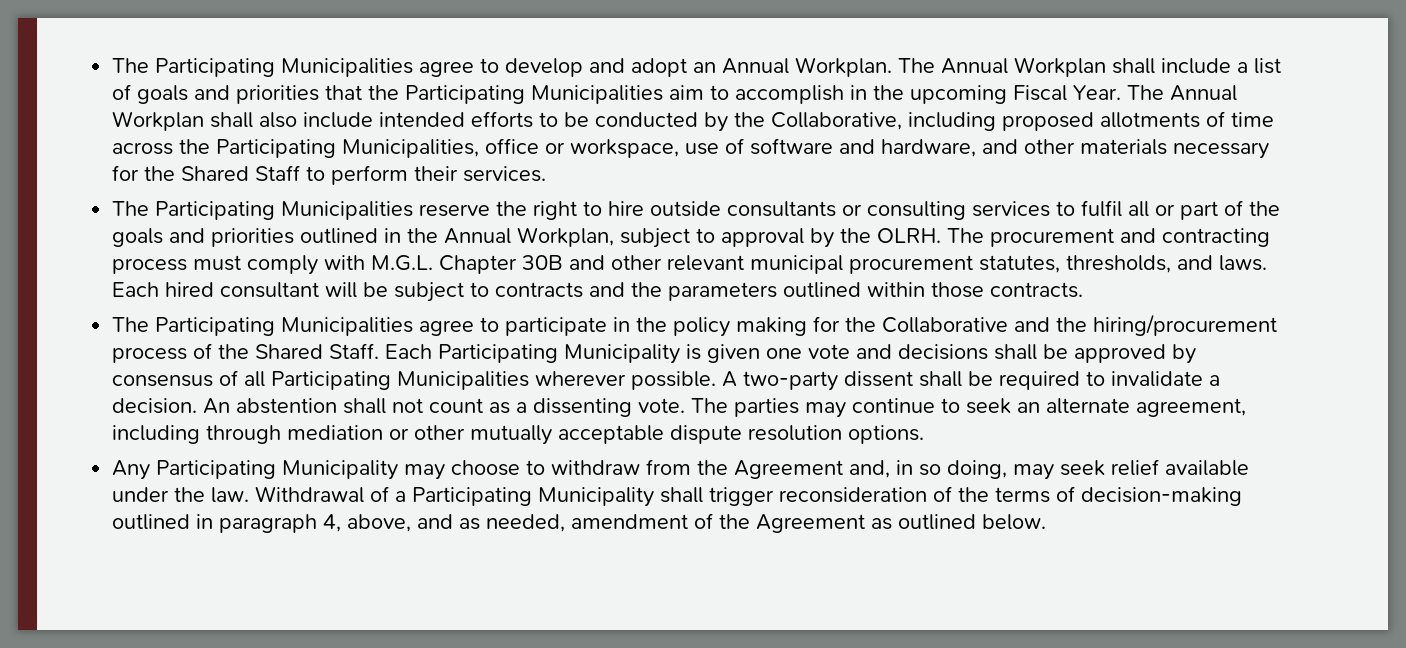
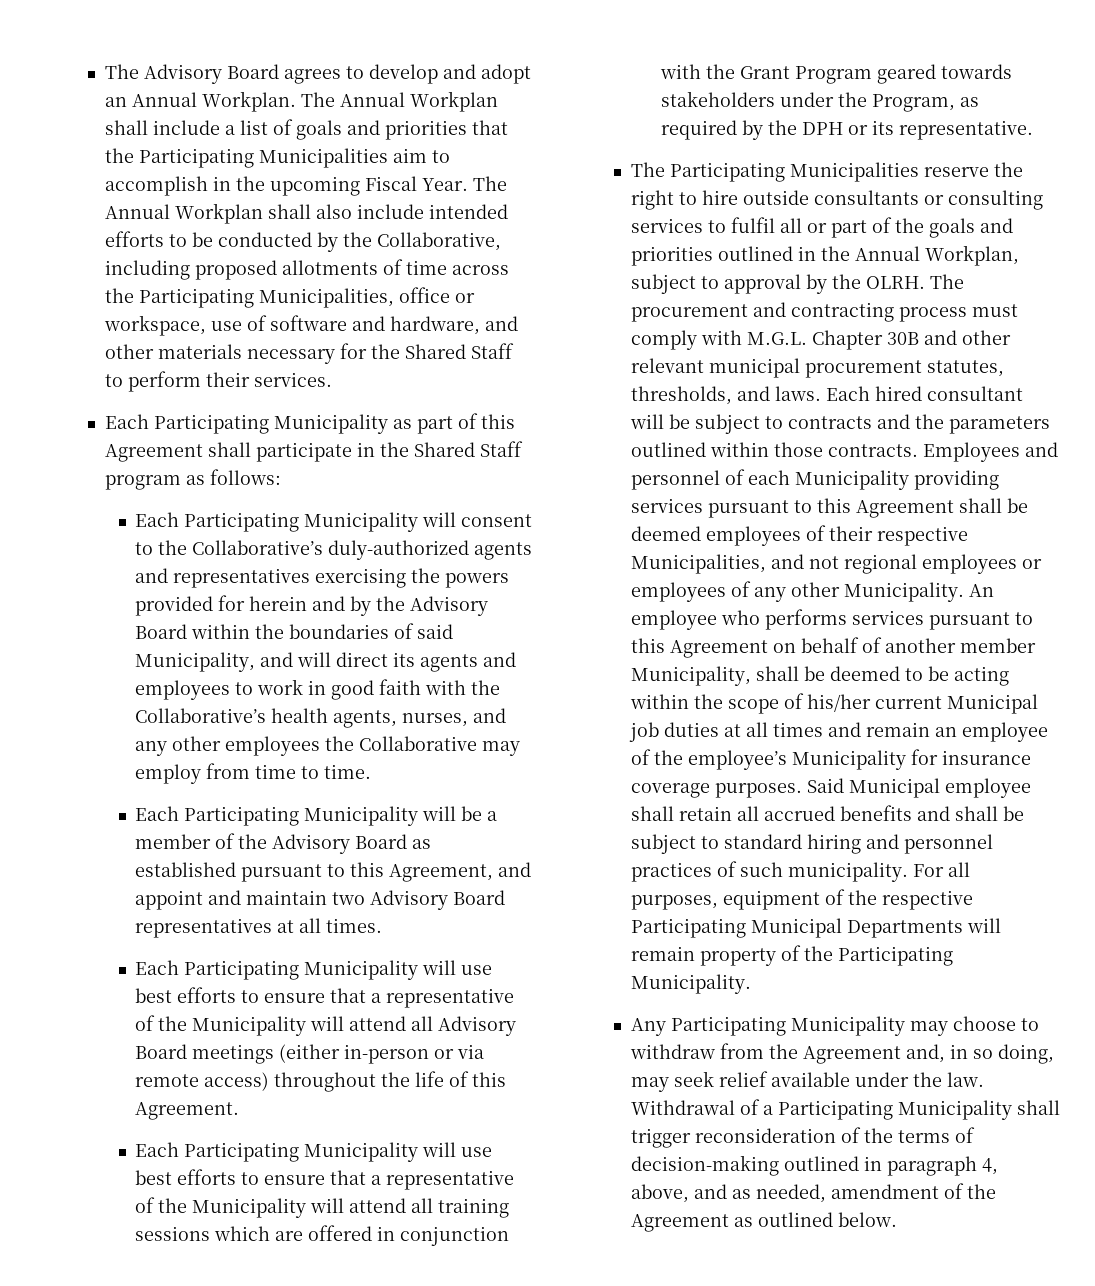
[112,58,475,77] The Participating Municipalities agree -> [104,64,341,84] The Advisory Board agrees
(547, 174) none -> [104,413,515,434] [104,441,523,462] [104,469,281,490] [135,512,533,532] [135,540,533,560] [135,568,510,588] [135,595,489,616] [135,623,454,639] [135,652,517,672] [135,679,501,700] [135,708,507,728] [135,736,521,756] [135,763,372,784] [135,806,498,826] [135,833,432,854] [135,862,532,882] [135,890,506,910] [135,918,383,938] [135,960,493,980] [135,987,515,1008] [135,1015,517,1036] [135,1044,485,1064] [135,1071,507,1092] [135,1102,240,1120] [135,1142,493,1162] [135,1169,515,1190] [135,1197,510,1218] [135,1225,510,1246] [660,64,1013,84] [661,91,980,112] [661,120,1034,140] // Each Participating Municipality as part of this Agreement shall participate in the Shared Staff program as follows: // Each Participating Municipality will consent to the Collaborative’s duly-authorized agents and representatives exercising the powers provided for herein and by the Advisory Board within the boundaries of said Municipality, and will direct its agents and employees to work in good faith with the Collaborative’s health agents, nurses, and any other employees the Collaborative may employ from time to time. // Each Participating Municipality will be a member of the Advisory Board as established pursuant to this Agreement, and appoint and maintain two Advisory Board representatives at all times. // Each Participating Municipality will use best efforts to ensure that a representative of the Municipality will attend all Advisory Board meetings (either in-person or via remote access) throughout the life of this Agreement. // Each Participating Municipality will use best efforts to ensure that a representative of the Municipality will attend all training sessions which are offered in conjunction with the Grant Program geared towards stakeholders under the Program, as required by the DPH or its representative.
[112,314,1278,337] [112,343,1197,364] [112,370,1221,391] [112,398,1247,418] [112,425,925,445] // The Participating Municipalities agree to participate in the policy making for the Collaborative and the hiring/procurement process of the Shared Staff. Each Participating Municipality is given one vote and decisions shall be approved by consensus of all Participating Municipalities wherever possible. A two-party dissent shall be required to invalidate a decision. An abstention shall not count as a dissenting vote. The parties may continue to seek an alternate agreement, including through mediation or other mutually acceptable dispute resolution options. -> [922,442,1058,462] [630,469,999,490] [630,498,1028,518] [630,525,968,546] [630,554,1042,574] [630,581,994,602] [630,609,1033,630] [630,637,1036,658] [630,666,1009,686] [629,693,1038,714] [628,722,1048,742] [630,749,1031,770] [630,778,1031,798] [630,805,1024,821] [630,834,993,854] [630,861,970,882] [630,889,973,910] [630,918,1001,938] [630,945,953,966] [630,974,751,994] Employees and personnel of each Municipality providing services pursuant to this Agreement shall be deemed employees of their respective Municipalities, and not regional employees or employees of any other Municipality. An employee who performs services pursuant to this Agreement on behalf of another member Municipality, shall be deemed to be acting within the scope of his/her current Municipal job duties at all times and remain an employee of the employee’s Municipality for insurance coverage purposes. Said Municipal employee shall retain all accrued benefits and shall be subject to standard hiring and personnel practices of such municipality. For all purposes, equipment of the respective Participating Municipal Departments will remain property of the Participating Municipality.

